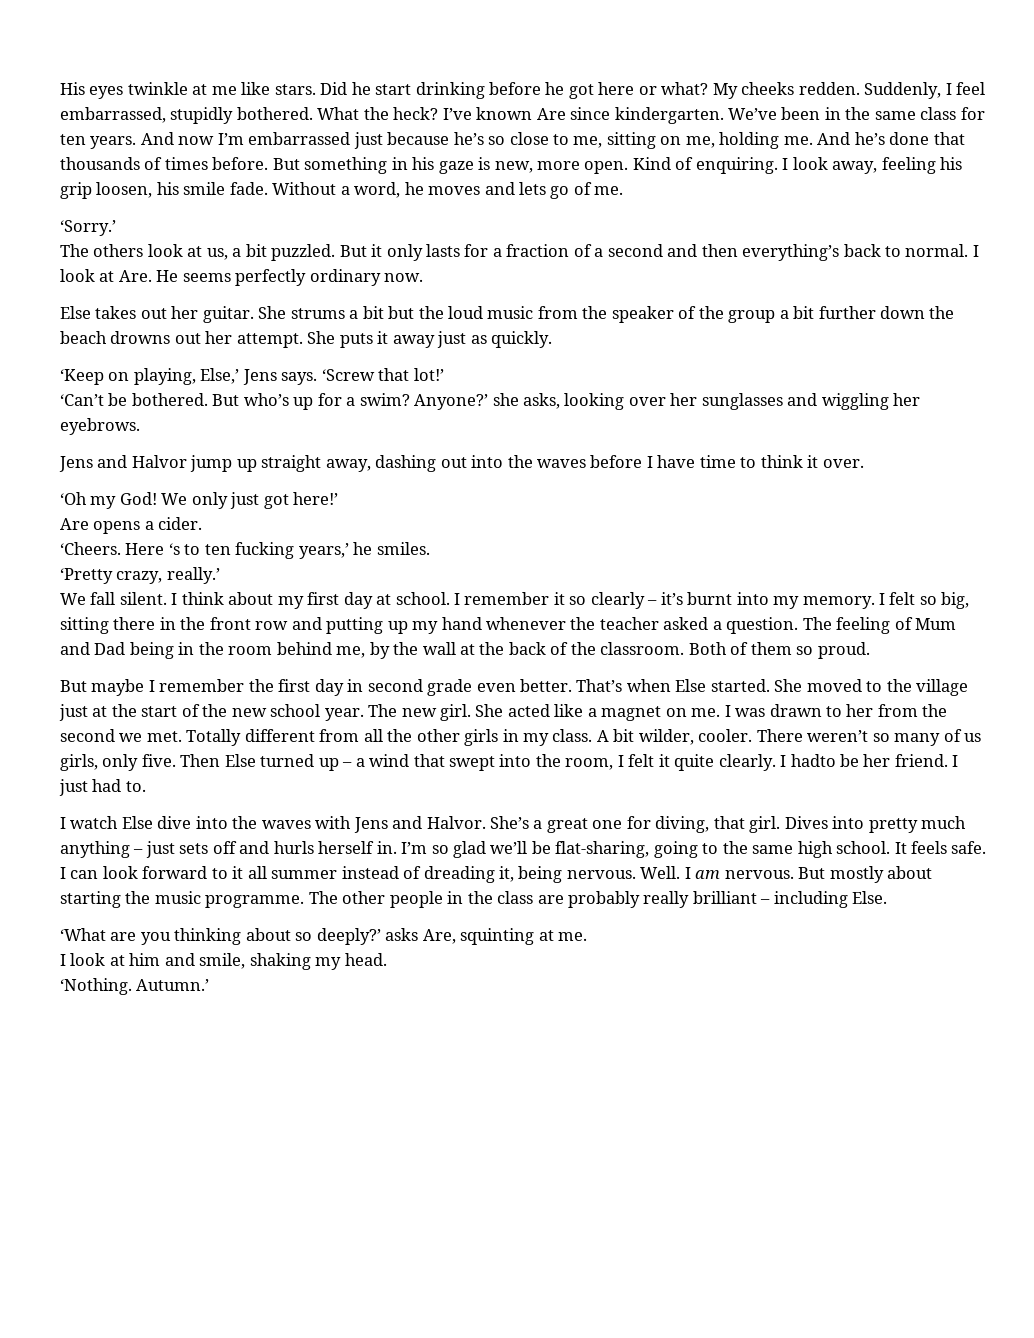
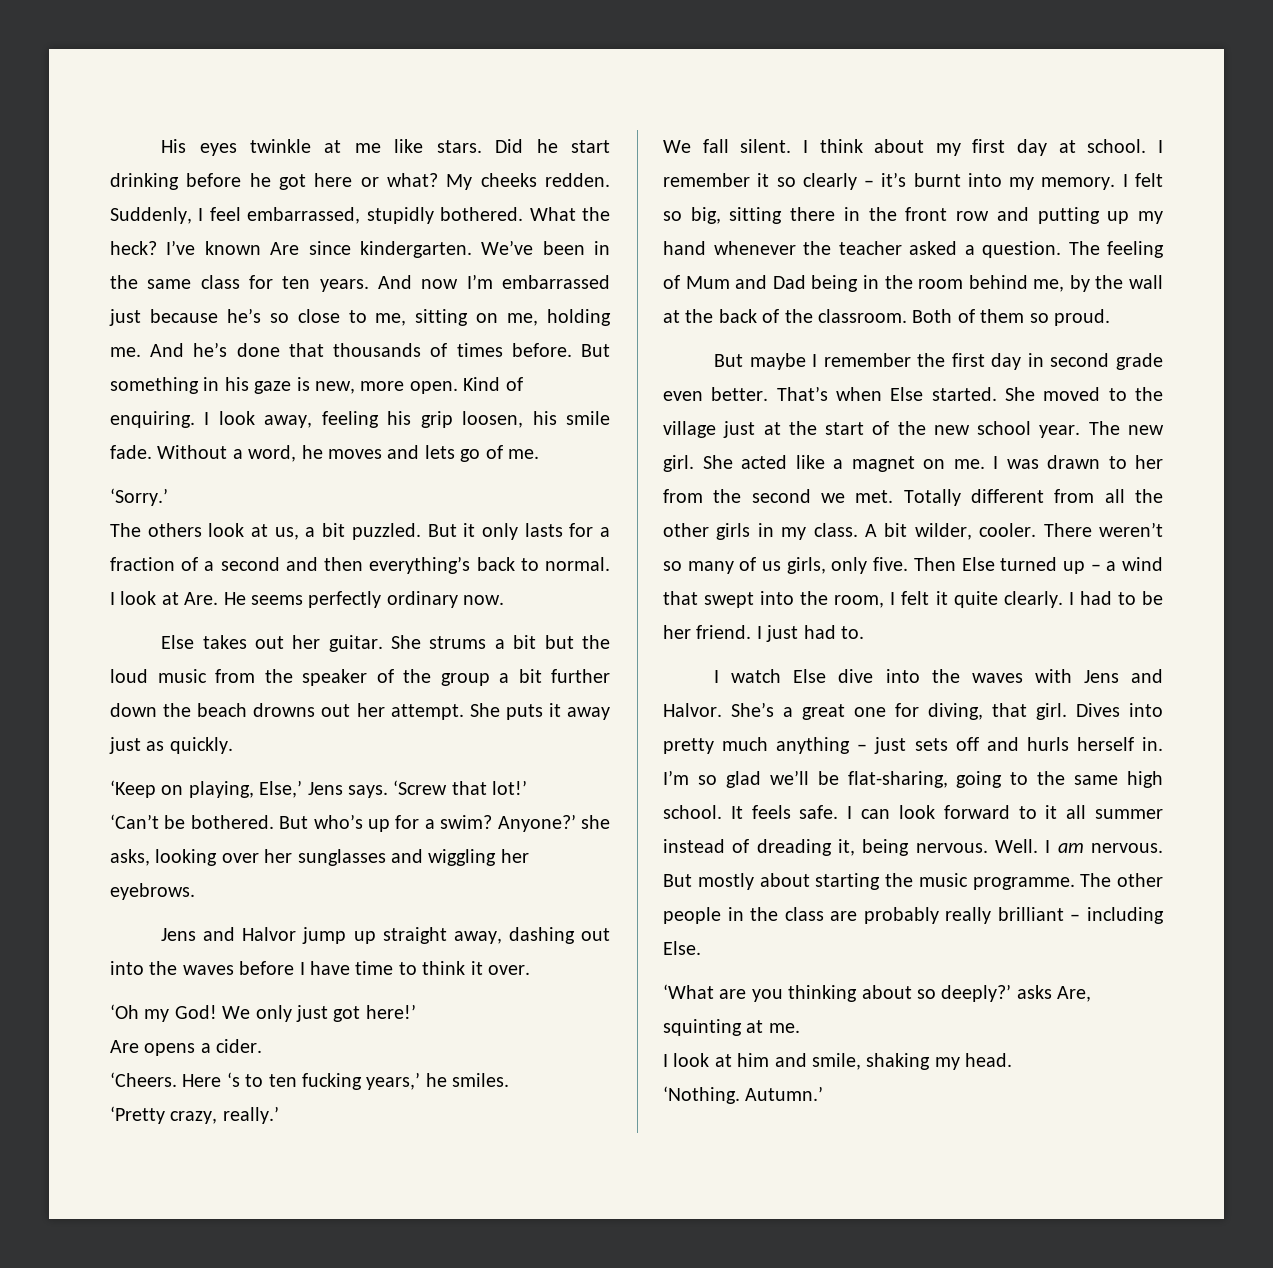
[790,754,836,767] hadto -> [1079,591,1136,605] had to

